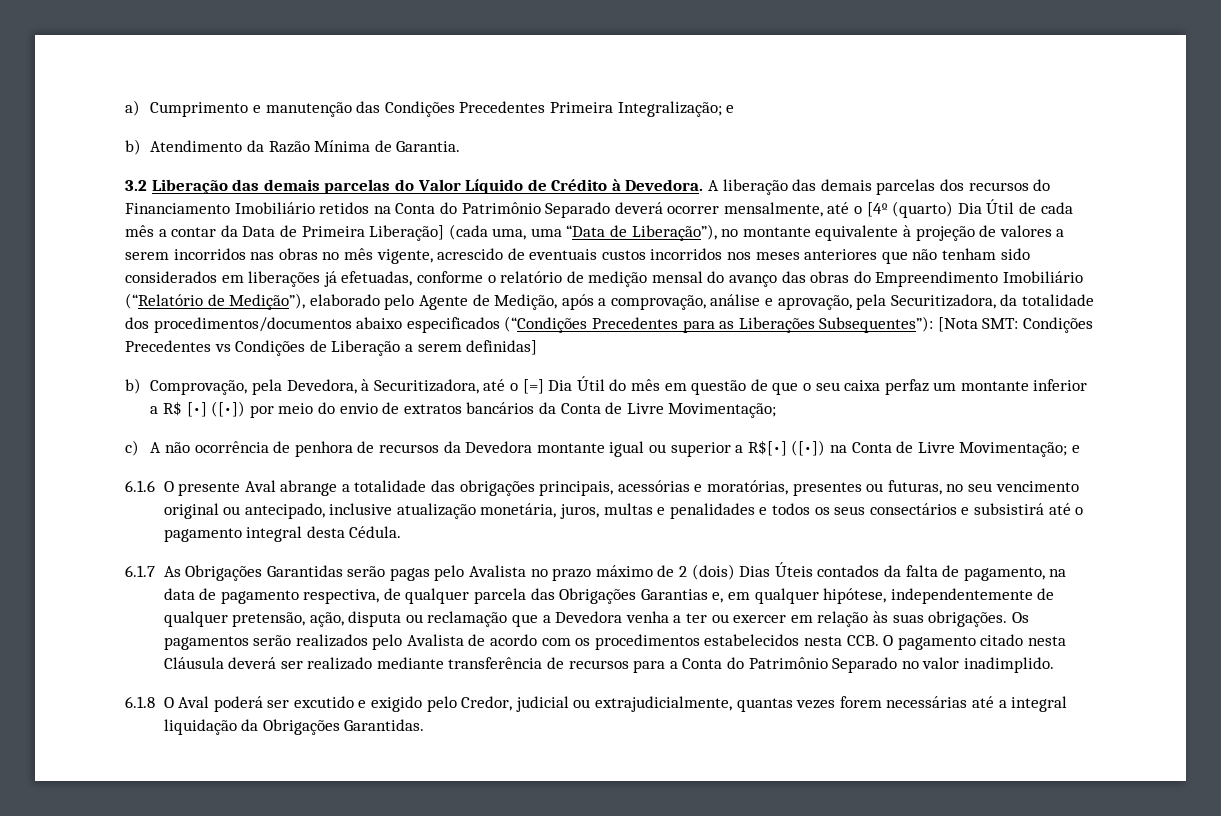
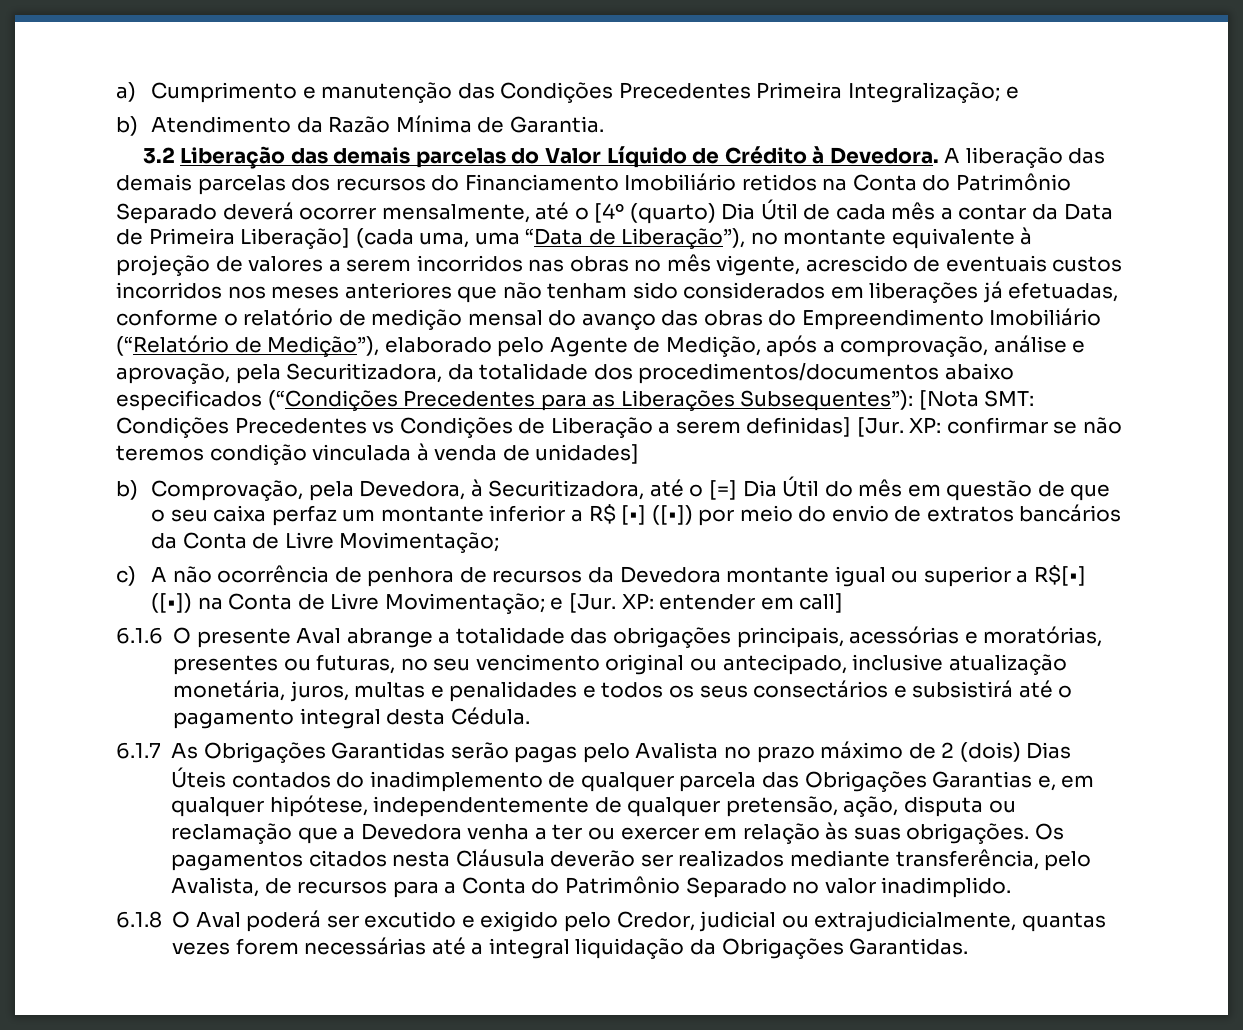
(538, 347) none -> [856,417,1122,437] [116,443,640,465] [Jur. XP: confirmar se não teremos condição vinculada à venda de unidades]
(1080, 449) none -> [569,593,844,613] [Jur. XP: entender em call]
[883,565,1067,581] [163,588,380,604] da falta de pagamento, na data de pagamento respectiva, -> [336,771,543,792] do inadimplemento
[253,634,1066,650] [163,657,543,670] serão realizados pelo Avalista de acordo com os procedimentos estabelecidos nesta CCB. O pagamento citado nesta Cláusula deverá ser realizado mediante transferência -> [308,849,1092,871] [171,877,260,897] citados nesta Cláusula deverão ser realizados mediante transferência, pelo Avalista,

